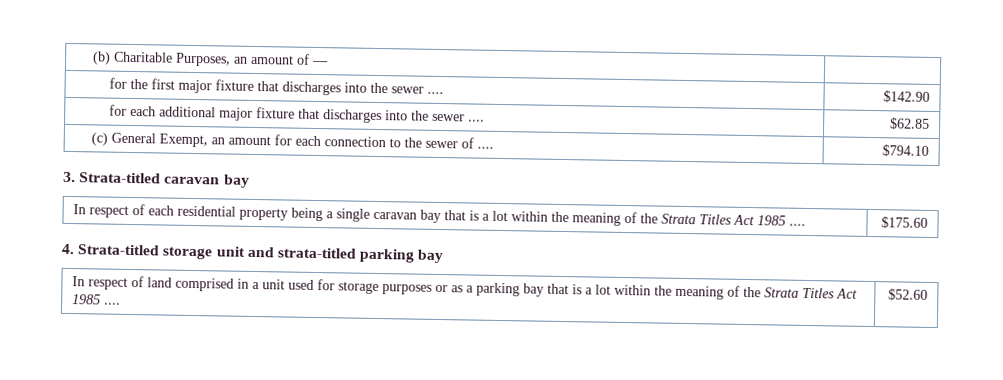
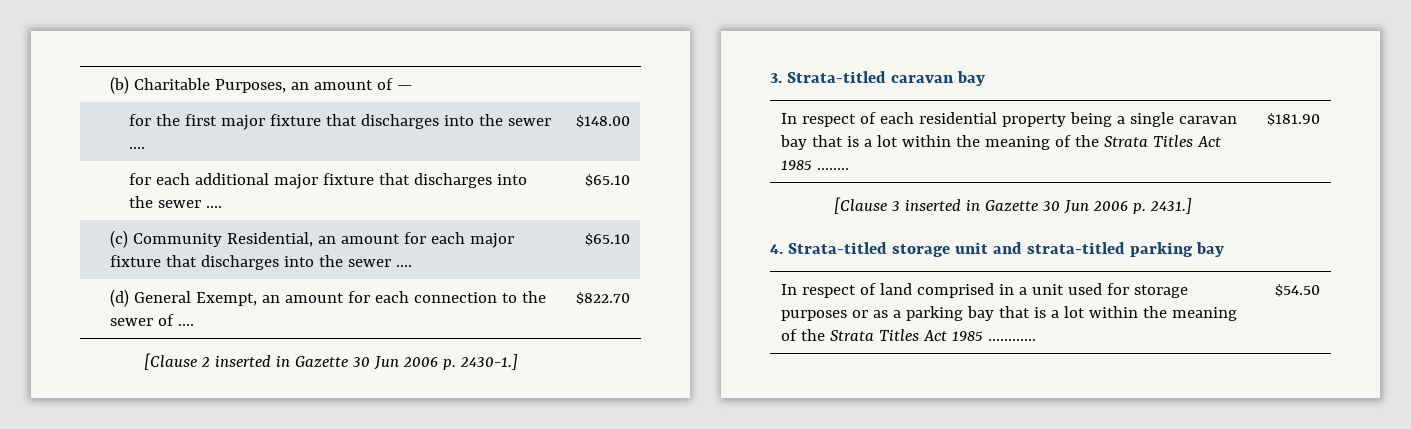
[882,90,930,103] $142.90 -> [576,115,631,128] $148.00
[889,117,930,130] $62.85 -> [585,174,631,187] $65.10
(108, 139) none -> [132,232,514,248] [109,255,412,270] [585,233,631,246] [109,289,129,307] Community Residential, an amount for each major fixture that discharges into the sewer .... | $65.10 // (d)
[881,144,929,157] $794.10 -> [576,292,631,305] [143,353,518,370] $822.70 // [Clause 2 inserted in Gazette 30 Jun 2006 p. 2430-1.]
[789,223,807,226] [880,216,928,229] .... | $175.60 -> [816,168,849,170] [1267,113,1321,126] [833,197,1192,214] …….. | $181.90 // [Clause 3 inserted in Gazette 30 Jun 2006 p. 2431.]
[104,302,122,305] [887,288,928,301] .... | $52.60 -> [987,339,1036,341] [1275,284,1321,297] ………… | $54.50

